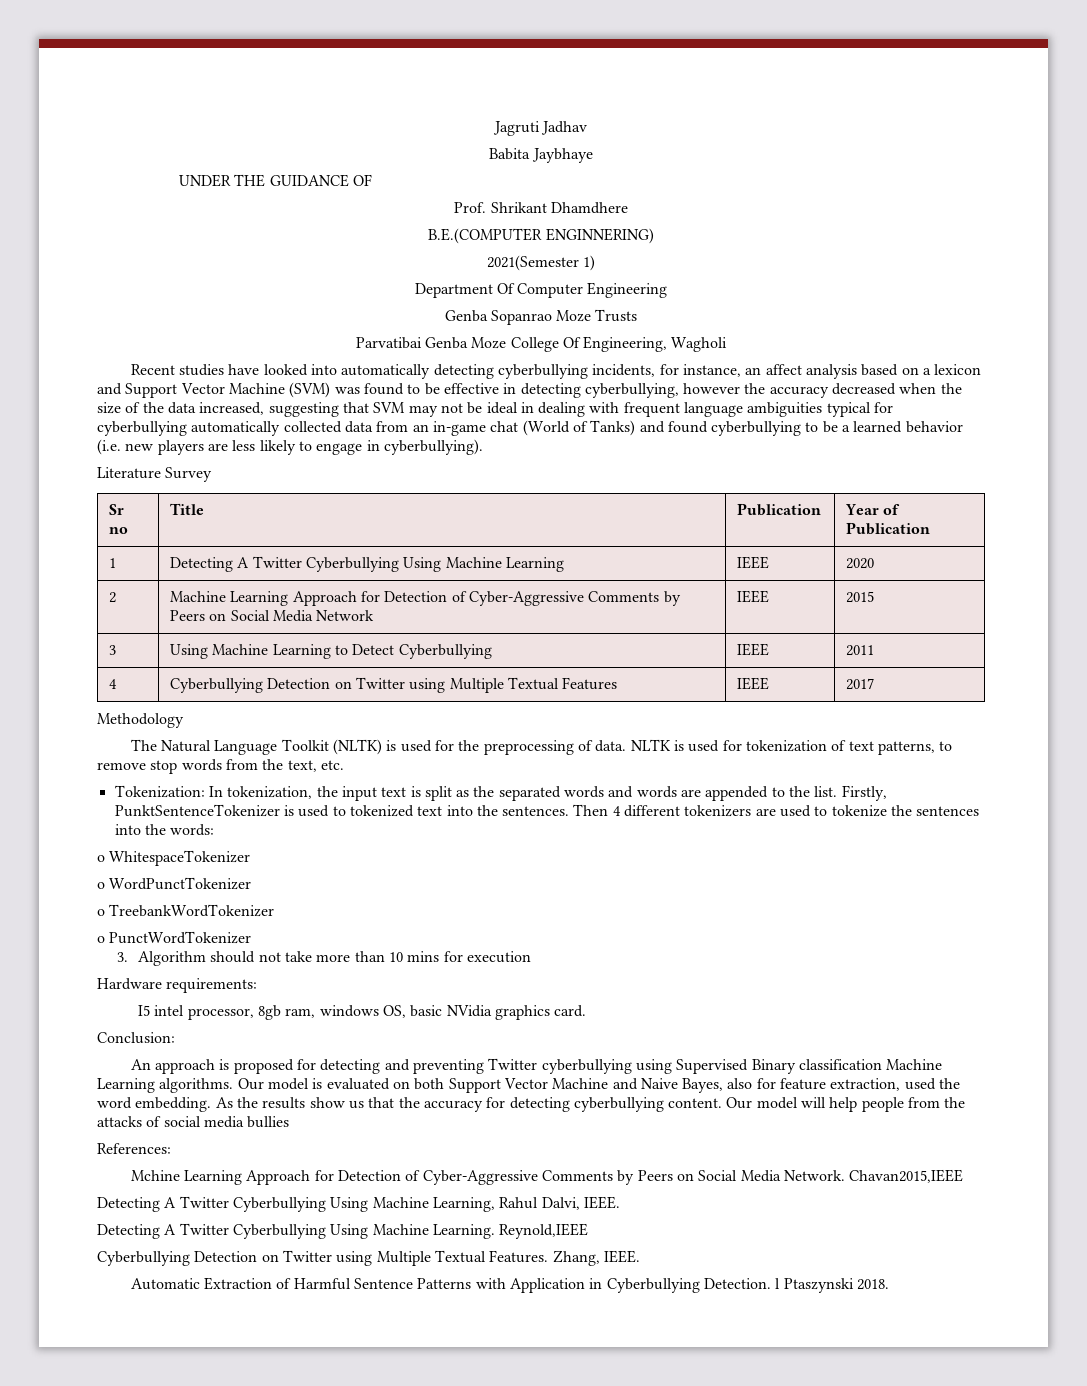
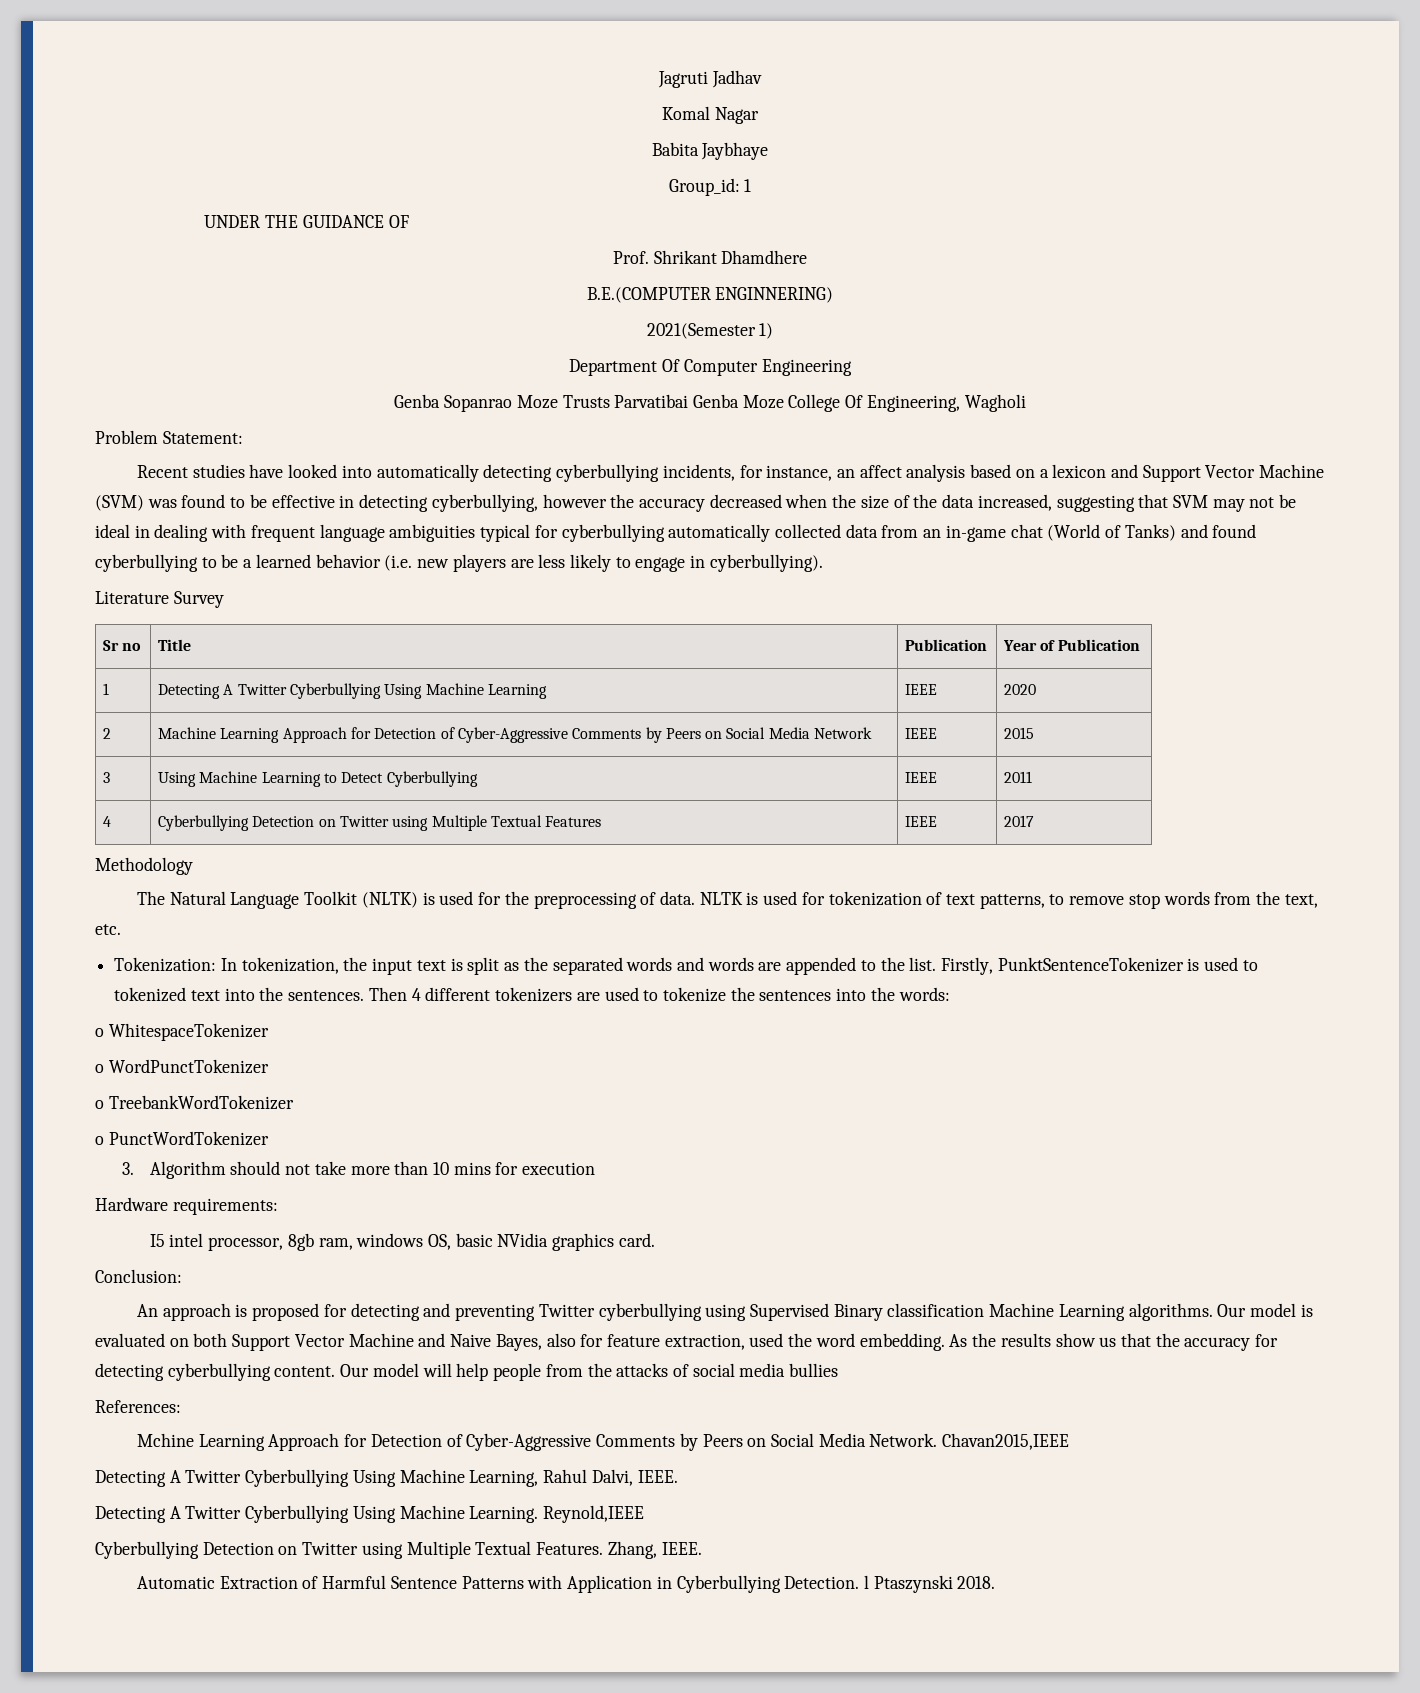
(588, 128) none -> [662,106,759,124] // Komal Nagar
(593, 155) none -> [668,178,752,196] // Group_id: 1
(638, 315) // -> (610, 401) none
(728, 344) none -> [95,430,243,444] // Problem Statement:

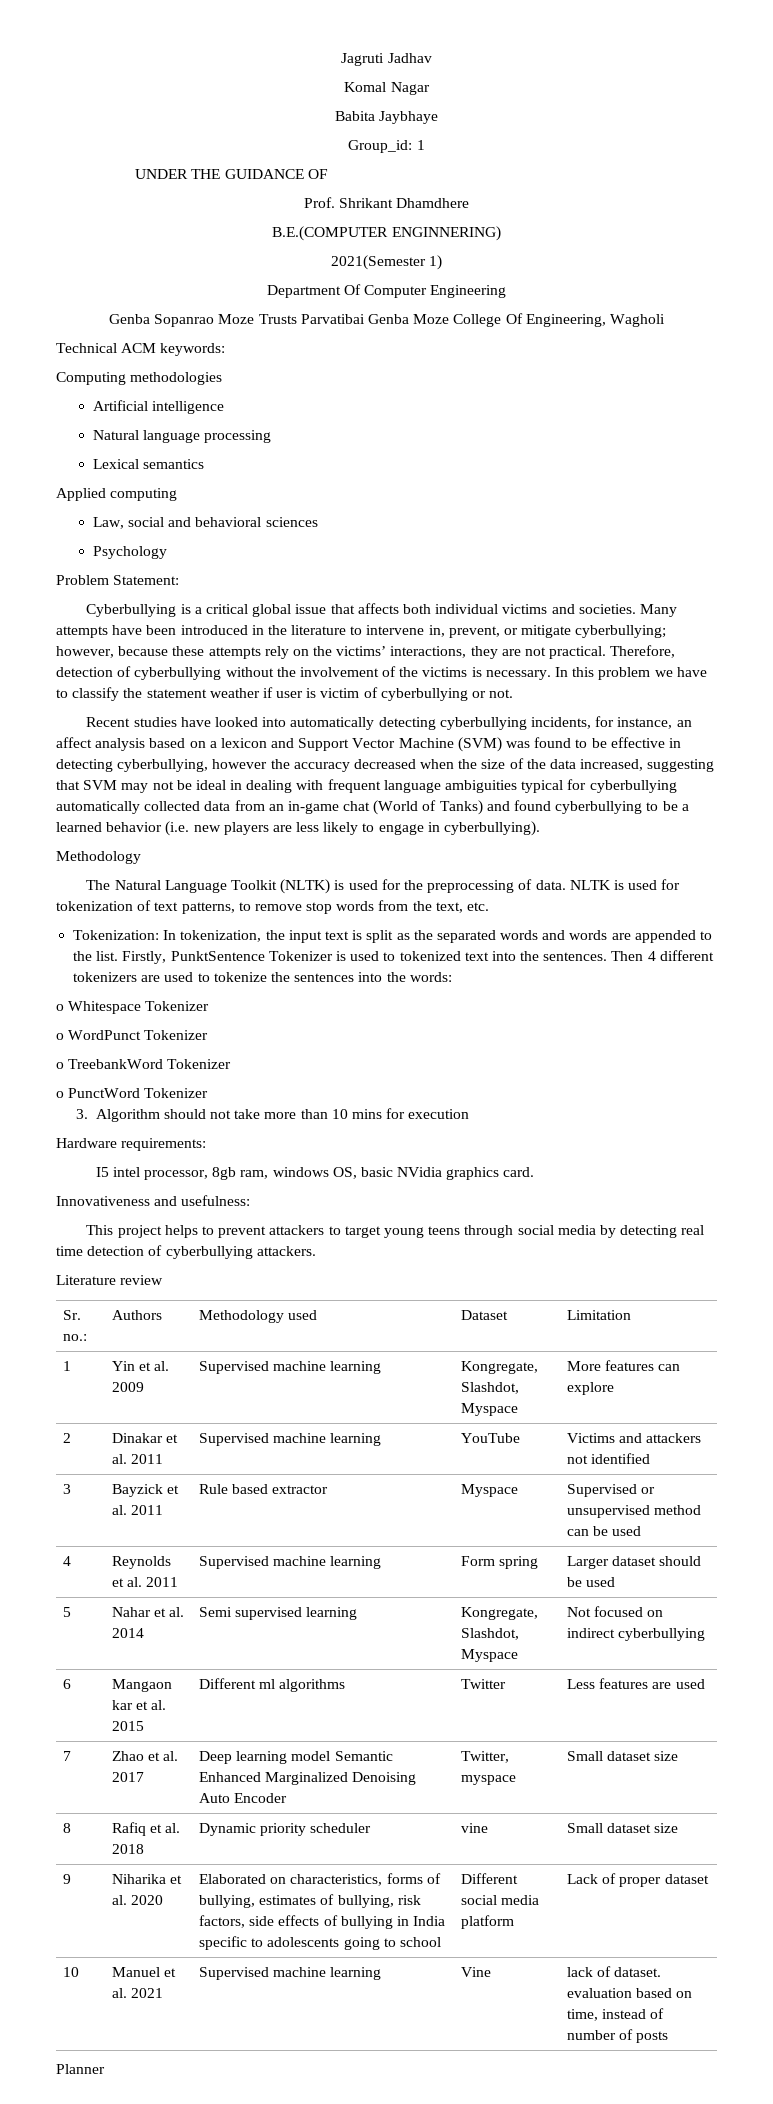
[95,430,243,444] Problem Statement: -> [56,343,226,356] [56,372,223,385] [92,400,225,414] [92,430,272,443] [92,459,205,469] [56,488,178,501] [92,517,318,529] [92,546,167,559] [56,575,180,585] [86,603,677,617] [56,625,667,638] [56,645,676,659] [56,666,707,680] [56,687,514,701] Technical ACM keywords: // Computing methodologies // Artificial intelligence // Natural language processing // Lexical semantics // Applied computing // Law, social and behavioral sciences // Psychology // Problem Statement: // Cyberbullying is a critical global issue that affects both individual victims and societies. Many attempts have been introduced in the literature to intervene in, prevent, or mitigate cyberbullying; however, because these attempts rely on the victims’ interactions, they are not practical. Therefore, detection of cyberbullying without the involvement of the victims is necessary. In this problem we have to classify the statement weather if user is victim of cyberbullying or not.
[95,591,224,608] [102,640,142,651] [157,639,191,651] [904,639,987,651] [1002,639,1140,651] [102,683,109,695] [157,683,547,699] [904,684,937,695] [1003,684,1036,695] [102,728,111,739] [157,727,873,743] [904,728,937,739] [1003,727,1034,739] [102,772,110,783] [157,771,478,787] [904,772,937,783] [1003,771,1032,783] [102,816,111,827] [157,815,602,831] [904,816,937,827] [1003,815,1034,827] // Literature Survey // Sr no | Title | Publication | Year of Publication // 1 | Detecting A Twitter Cyberbullying Using Machine Learning | IEEE | 2020 // 2 | Machine Learning Approach for Detection of Cyber-Aggressive Comments by Peers on Social Media Network | IEEE | 2015 // 3 | Using Machine Learning to Detect Cyberbullying | IEEE | 2011 // 4 | Cyberbullying Detection on Twitter using Multiple Textual Features | IEEE | 2017 -> (541, 828) none
[997,957,1184,972] PunktSentenceTokenizer -> [170,951,333,961] PunktSentence Tokenizer
[108,1023,269,1041] [95,1059,269,1074] [95,1095,294,1110] [95,1131,269,1146] WhitespaceTokenizer // o WordPunctTokenizer // o TreebankWordTokenizer // o PunctWordTokenizer -> [68,1001,210,1014] [56,1030,209,1040] [56,1059,232,1069] [56,1088,209,1098] Whitespace Tokenizer // o WordPunct Tokenizer // o TreebankWord Tokenizer // o PunctWord Tokenizer
[95,1269,182,1283] [136,1303,1313,1321] [95,1333,1279,1351] [95,1363,839,1381] [95,1400,181,1413] [136,1433,1070,1451] [95,1469,678,1487] [95,1505,645,1523] [95,1541,702,1559] [136,1575,996,1593] Conclusion: // An approach is proposed for detecting and preventing Twitter cyberbullying using Supervised Binary classification Machine Learning algorithms. Our model is evaluated on both Support Vector Machine and Naive Bayes, also for feature extraction, used the word embedding. As the results show us that the accuracy for detecting cyberbullying content. Our model will help people from the attacks of social media bullies // References: // Mchine Learning Approach for Detection of Cyber-Aggressive Comments by Peers on Social Media Network. Chavan2015,IEEE // Detecting A Twitter Cyberbullying Using Machine Learning, Rahul Dalvi, IEEE. // Detecting A Twitter Cyberbullying Using Machine Learning. Reynold,IEEE // Cyberbullying Detection on Twitter using Multiple Textual Features. Zhang, IEEE. // Automatic Extraction of Harmful Sentence Patterns with Application in Cyberbullying Detection. l Ptaszynski 2018. -> [56,1195,251,1206] [86,1225,705,1238] [56,1245,316,1259] [56,1275,164,1285] [62,1310,81,1320] [62,1334,87,1341] [111,1310,162,1320] [198,1310,318,1323] [460,1310,508,1320] [566,1310,631,1320] [62,1361,71,1371] [111,1361,170,1371] [111,1382,144,1392] [198,1361,382,1374] [460,1361,538,1374] [460,1382,519,1394] [460,1403,518,1416] [566,1360,681,1371] [566,1382,614,1395] [62,1433,71,1443] [111,1433,179,1443] [111,1454,164,1464] [198,1433,382,1446] [460,1433,520,1443] [566,1433,702,1443] [566,1453,651,1464] [62,1484,71,1494] [111,1484,180,1497] [111,1505,164,1515] [198,1484,329,1494] [460,1484,518,1497] [566,1484,656,1497] [566,1505,702,1518] [566,1526,642,1536] [62,1556,71,1566] [111,1556,171,1569] [111,1577,179,1587] [198,1556,382,1569] [460,1556,539,1569] [566,1556,702,1569] [566,1577,616,1587] [62,1607,71,1617] [111,1607,185,1617] [111,1628,144,1638] [198,1607,358,1620] [460,1607,538,1620] [460,1628,519,1640] [460,1649,518,1662] [566,1606,664,1617] [566,1628,706,1641] [62,1679,71,1689] [111,1679,172,1692] [111,1700,167,1710] [111,1721,144,1731] [198,1678,346,1692] [460,1679,506,1689] [566,1678,705,1689] [62,1751,71,1761] [111,1751,179,1761] [111,1772,144,1782] [198,1751,393,1764] [198,1772,417,1785] [198,1793,288,1803] [460,1751,509,1763] [460,1775,516,1785] [566,1751,679,1761] [62,1823,71,1833] [111,1822,181,1836] [111,1844,144,1854] [198,1823,372,1836] [460,1823,488,1833] [566,1823,679,1833] [62,1874,71,1884] [111,1874,183,1884] [111,1895,164,1905] [198,1873,441,1886] [198,1894,421,1908] [198,1915,446,1929] [198,1936,441,1950] [460,1873,518,1884] [460,1895,540,1905] [460,1915,514,1929] [566,1873,709,1887] [62,1967,79,1977] [111,1967,177,1977] [111,1988,164,1998] [198,1967,382,1980] [460,1967,491,1977] [566,1966,662,1977] [566,1988,693,1998] [566,2008,665,2021] [566,2029,669,2043] [56,2064,105,2074] Innovativeness and usefulness: // This project helps to prevent attackers to target young teens through social media by detecting real time detection of cyberbullying attackers. // Literature review // Sr. no.: | Authors | Methodology used | Dataset | Limitation // 1 | Yin et al. 2009 | Supervised machine learning | Kongregate, Slashdot, Myspace | More features can explore // 2 | Dinakar et al. 2011 | Supervised machine learning | YouTube | Victims and attackers not identified // 3 | Bayzick et al. 2011 | Rule based extractor | Myspace | Supervised or unsupervised method can be used // 4 | Reynolds et al. 2011 | Supervised machine learning | Form spring | Larger dataset should be used // 5 | Nahar et al. 2014 | Semi supervised learning | Kongregate, Slashdot, Myspace | Not focused on indirect cyberbullying // 6 | Mangaon kar et al. 2015 | Different ml algorithms | Twitter | Less features are used // 7 | Zhao et al. 2017 | Deep learning model Semantic Enhanced Marginalized Denoising Auto Encoder | Twitter, myspace | Small dataset size // 8 | Rafiq et al. 2018 | Dynamic priority scheduler | vine | Small dataset size // 9 | Niharika et al. 2020 | Elaborated on characteristics, forms of bullying, estimates of bullying, risk factors, side effects of bullying in India specific to adolescents going to school | Different social media platform | Lack of proper dataset // 10 | Manuel et al. 2021 | Supervised machine learning | Vine | lack of dataset. evaluation based on time, instead of number of posts // Planner

